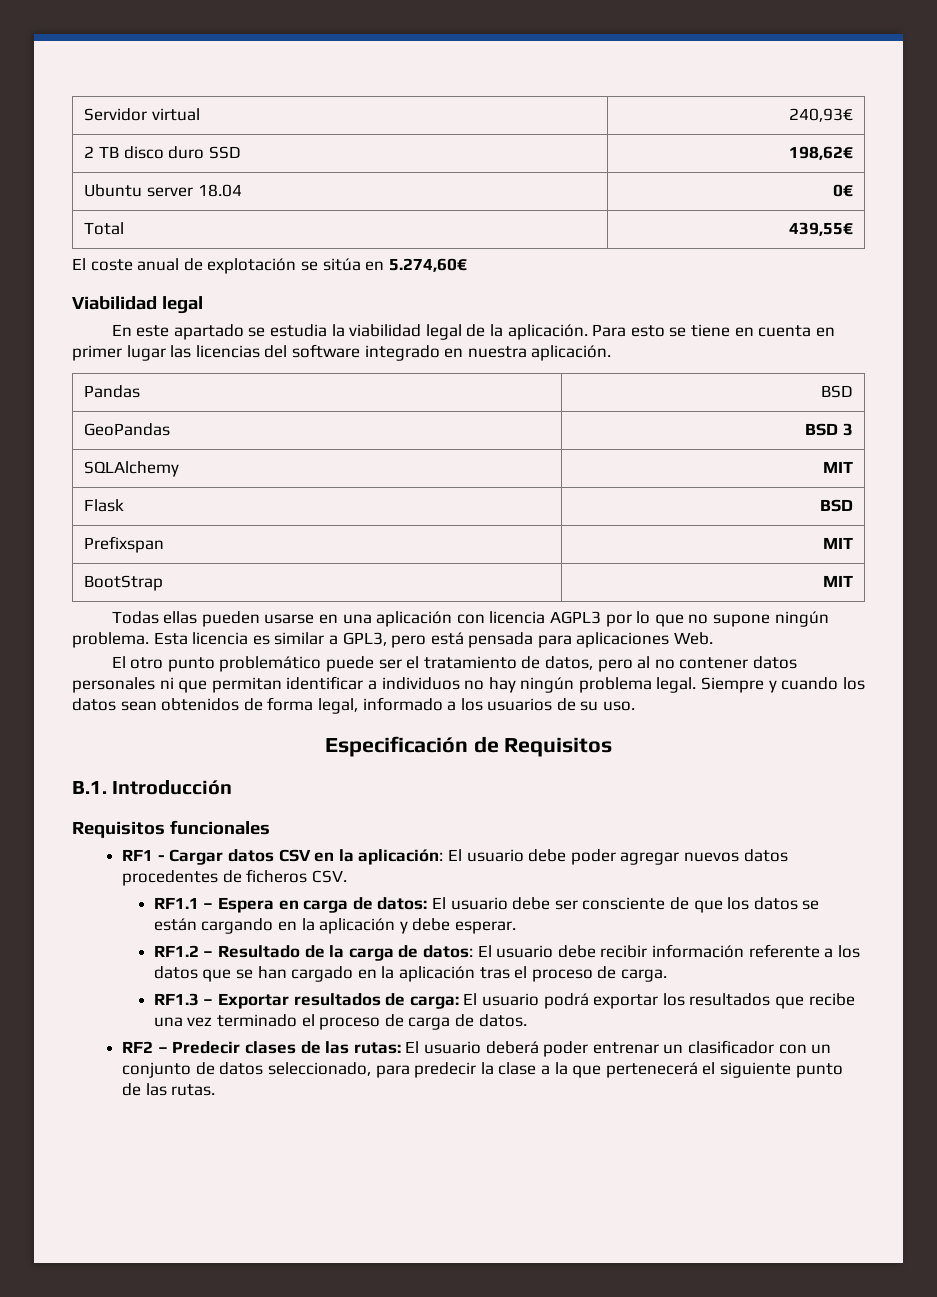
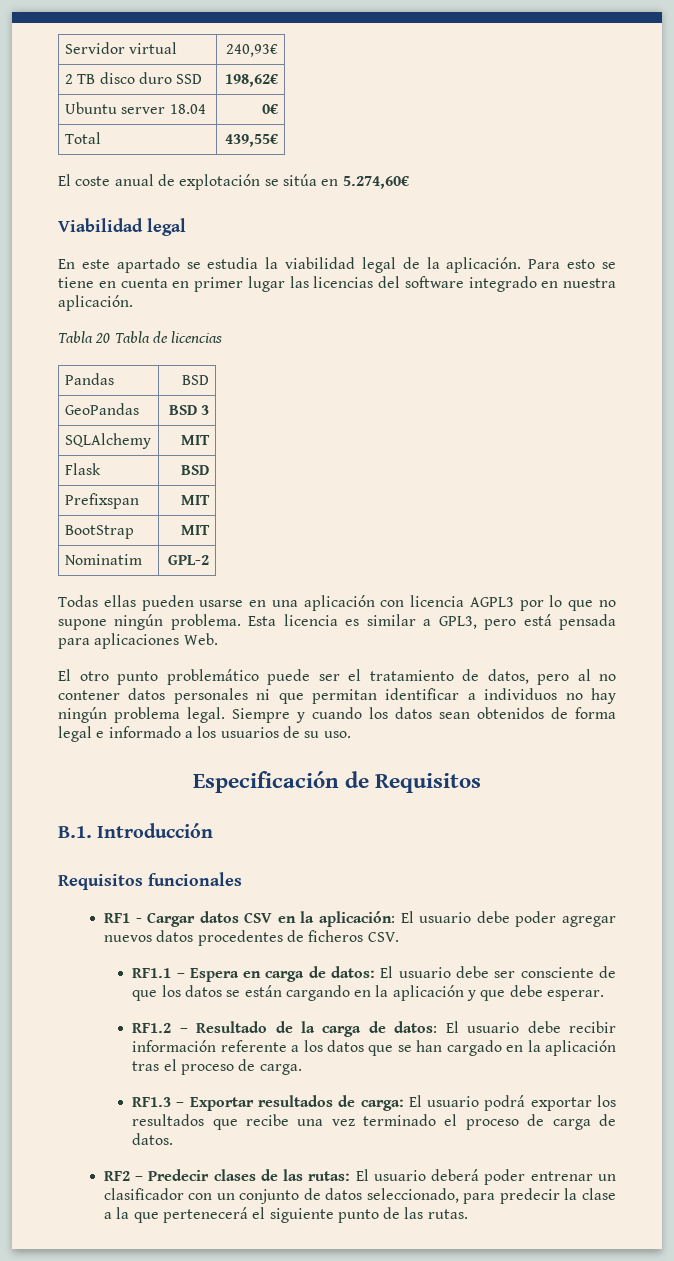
(612, 353) none -> [58,331,223,343] // Tabla 20 Tabla de licencias
(853, 581) none -> [64,554,142,565] [168,555,210,565] // Nominatim | GPL-2
[317,698,358,714] legal, -> [58,726,105,742] legal e
(408, 927) none -> [480,990,506,1001] que

